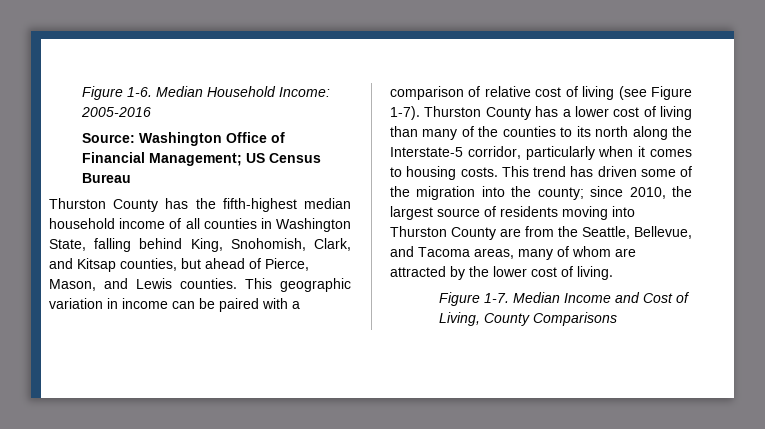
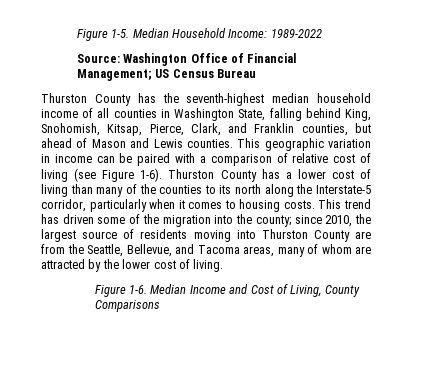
[81,86,152,100] Figure 1-6. -> [76,29,130,41] Figure 1-5.
[80,107,151,117] 2005-2016 -> [270,29,322,38] 1989-2022
[222,198,297,212] fifth-highest -> [186,93,265,106] seventh-highest
(306, 244) none -> [107,124,184,136] Kitsap, Pierce,
[77,258,116,272] Kitsap -> [254,123,295,133] Franklin
[265,258,309,271] [49,279,96,291] Pierce, Mason, -> [91,139,126,148] Mason
[390,106,420,120] 1-7). -> [140,168,163,182] 1-6).
[483,293,509,303] 1-7. -> [129,285,148,294] 1-6.

